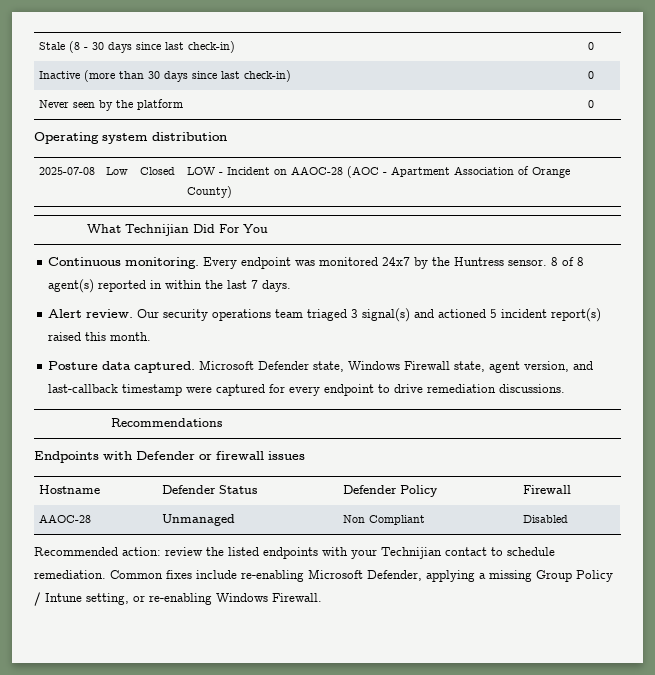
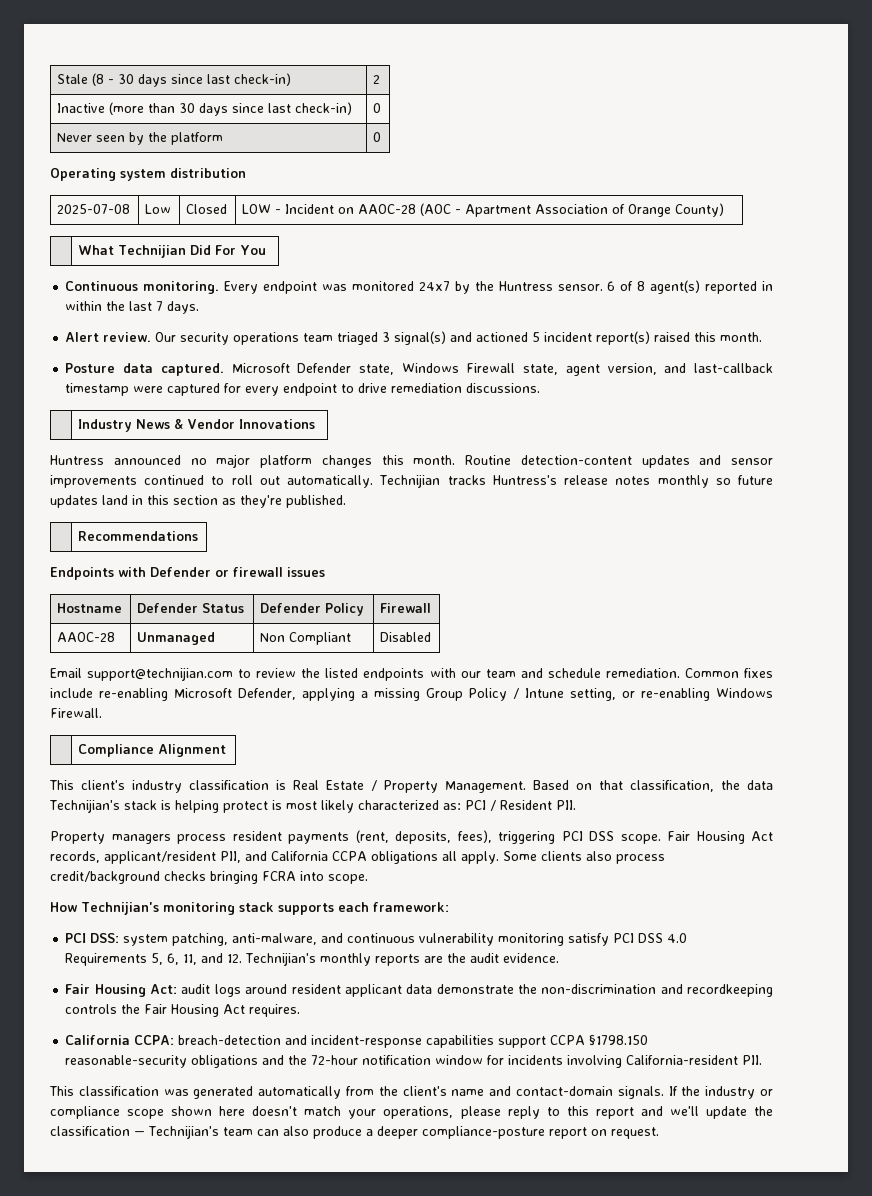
[588,42,595,50] 0 -> [373,75,381,84] 2
[551,257,559,266] 8 -> [607,281,616,291] 6
(566, 388) none -> [78,418,316,432] [50,454,773,468] [50,474,774,488] [50,495,346,508] // | Industry News & Vendor Innovations // Huntress announced no major platform changes this month. Routine detection-content updates and sensor improvements continued to roll out automatically. Technijian tracks Huntress's release notes monthly so future updates land in this section as they're published.
[34,547,161,556] Recommended action: -> [50,667,252,681] Email support@technijian.com to
[351,547,503,559] your Technijian contact to -> [460,668,543,678] our team and
(322, 597) none -> [78,744,227,757] [49,780,773,793] [49,799,576,813] [50,830,773,844] [50,851,665,864] [50,871,368,884] [50,902,449,915] [65,933,688,946] [65,952,560,966] [65,984,773,997] [65,1004,301,1017] [65,1035,649,1048] [65,1055,763,1068] [49,1086,773,1099] [50,1106,773,1119] [50,1125,659,1139] // | Compliance Alignment // This client's industry classification is Real Estate / Property Management. Based on that classification, the data Technijian's stack is helping protect is most likely characterized as: PCI / Resident PII. // Property managers process resident payments (rent, deposits, fees), triggering PCI DSS scope. Fair Housing Act records, applicant/resident PII, and California CCPA obligations all apply. Some clients also process credit/background checks bringing FCRA into scope. // How Technijian's monitoring stack supports each framework: // PCI DSS: system patching, anti-malware, and continuous vulnerability monitoring satisfy PCI DSS 4.0 Requirements 5, 6, 11, and 12. Technijian's monthly reports are the audit evidence. // Fair Housing Act: audit logs around resident applicant data demonstrate the non-discrimination and recordkeeping controls the Fair Housing Act requires. // California CCPA: breach-detection and incident-response capabilities support CCPA §1798.150 reasonable-security obligations and the 72-hour notification window for incidents involving California-resident PII. // This classification was generated automatically from the client's name and contact-domain signals. If the industry or compliance scope shown here doesn't match your operations, please reply to this report and we'll update the classification — Technijian's team can also produce a deeper compliance-posture report on request.

